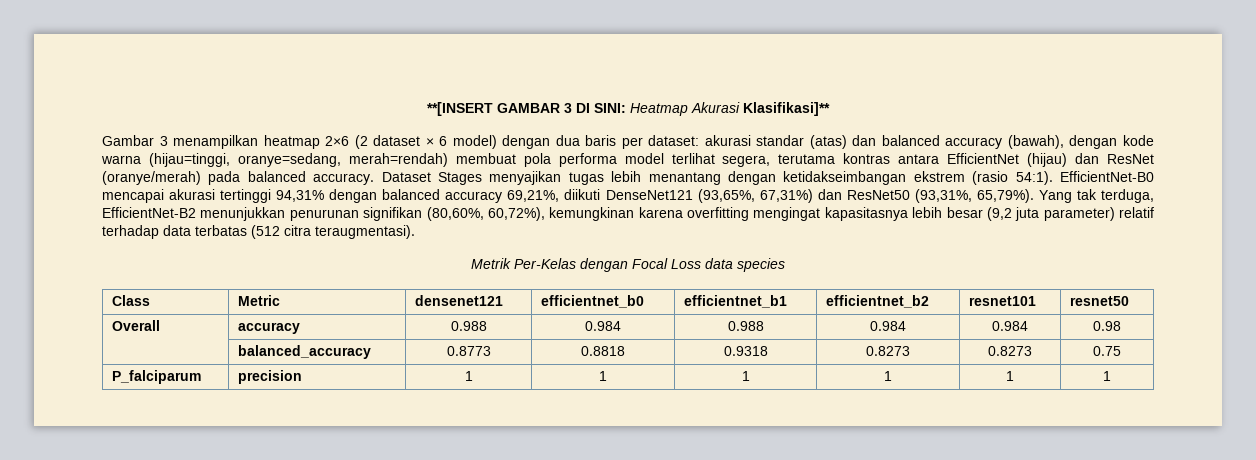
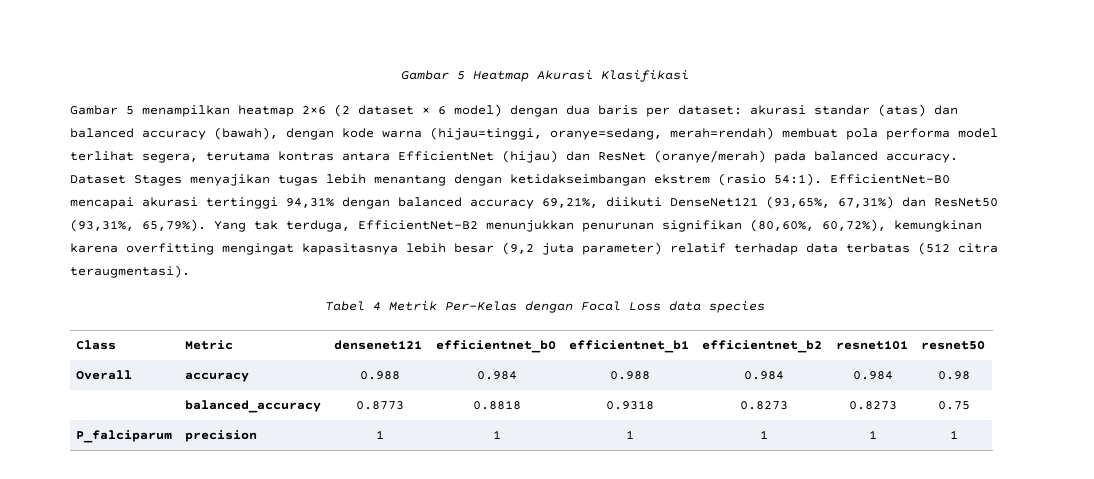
[427,102,626,116] **[INSERT GAMBAR 3 DI SINI: -> [401,70,465,80] Gambar 5
[743,102,830,116] [102,135,168,146] Klasifikasi]** // Gambar 3 -> [601,70,689,82] [70,105,134,115] Klasifikasi // Gambar 5
(415, 232) none -> [325,301,381,311] Tabel 4

